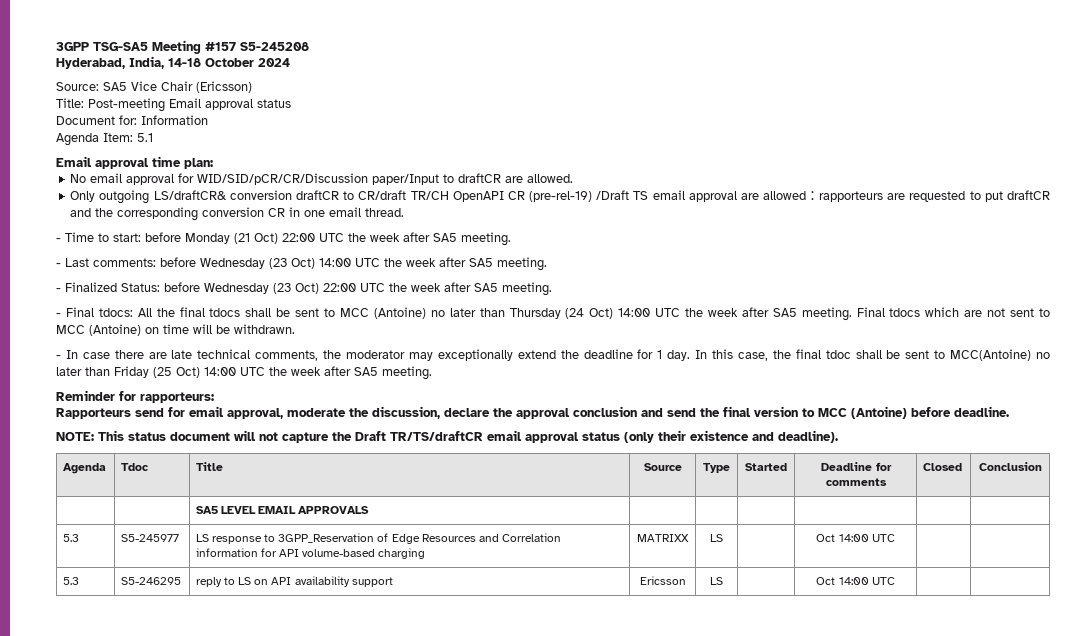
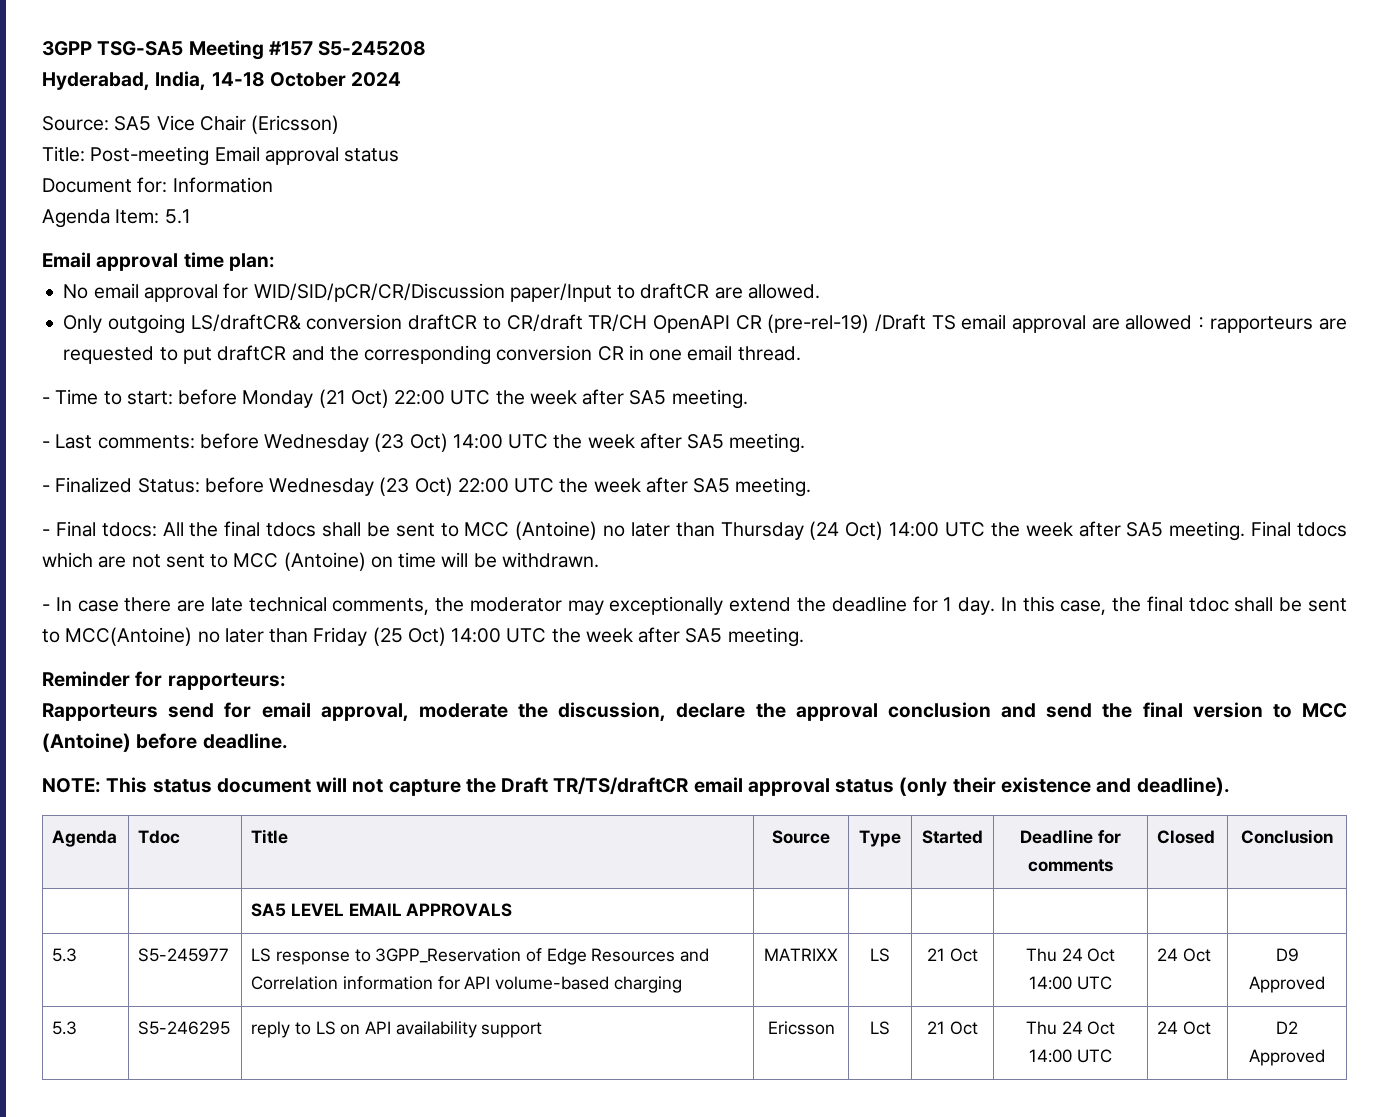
[816,534,895,542] | Oct 14:00 UTC | | -> [927,948,978,962] [1025,948,1116,962] [1029,976,1112,990] [1157,948,1211,962] [1275,948,1299,962] [1249,976,1325,993] 21 Oct | Thu 24 Oct 14:00 UTC | 24 Oct | D9 Approved
[816,577,895,585] | Oct 14:00 UTC | | -> [927,1021,978,1035] [1025,1021,1116,1035] [1029,1049,1112,1063] [1157,1021,1211,1035] [1276,1021,1298,1034] [1249,1049,1325,1066] 21 Oct | Thu 24 Oct 14:00 UTC | 24 Oct | D2 Approved

